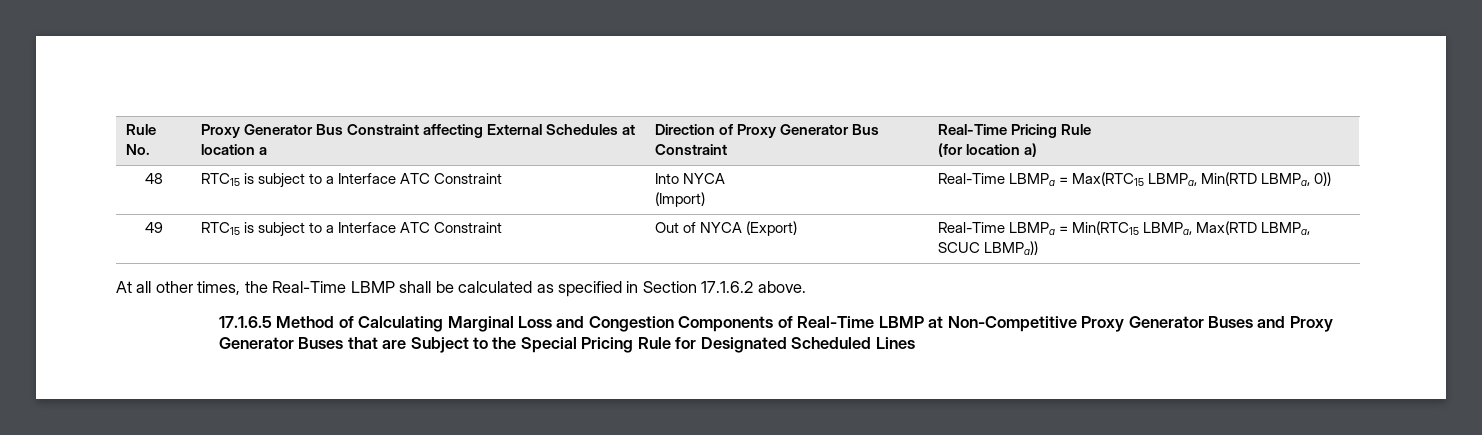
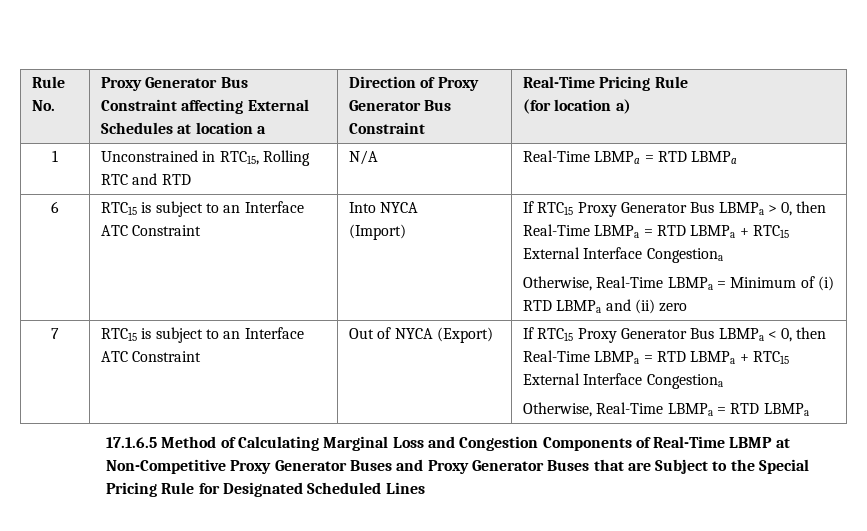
[145,173,163,184] [200,173,334,188] 48 | RTC15 is subject to a -> [52,150,58,162] [100,150,310,166] [100,173,191,185] [348,150,378,165] [522,150,738,164] [51,201,59,213] [100,201,241,217] 1 | Unconstrained in RTC15, Rolling RTC and RTD | N/A | Real-Time LBMPa = RTD LBMPa // 6 | RTC15 is subject to an
[937,172,1331,186] [145,222,163,233] [200,222,334,237] Real-Time LBMPa = Max(RTC15 LBMPa, Min(RTD LBMPa, 0)) // 49 | RTC15 is subject to a -> [522,201,827,217] [522,224,789,238] [522,247,723,263] [522,276,834,291] [522,299,688,314] [51,328,59,339] [100,327,241,343] If RTC15 Proxy Generator Bus LBMPa > 0, then Real-Time LBMPa = RTD LBMPa + RTC15 External Interface Congestiona // Otherwise, Real-Time LBMPa = Minimum of (i) RTD LBMPa and (ii) zero // 7 | RTC15 is subject to an
[937,221,1310,235] [937,241,1038,255] [116,281,806,297] Real-Time LBMPa = Min(RTC15 LBMPa, Max(RTD LBMPa, SCUC LBMPa)) // At all other times, the Real-Time LBMP shall be calculated as specified in Section 17.1.6.2 above. -> [522,327,827,343] [522,350,789,364] [522,373,723,389] [522,402,809,417] If RTC15 Proxy Generator Bus LBMPa < 0, then Real-Time LBMPa = RTD LBMPa + RTC15 External Interface Congestiona // Otherwise, Real-Time LBMPa = RTD LBMPa

